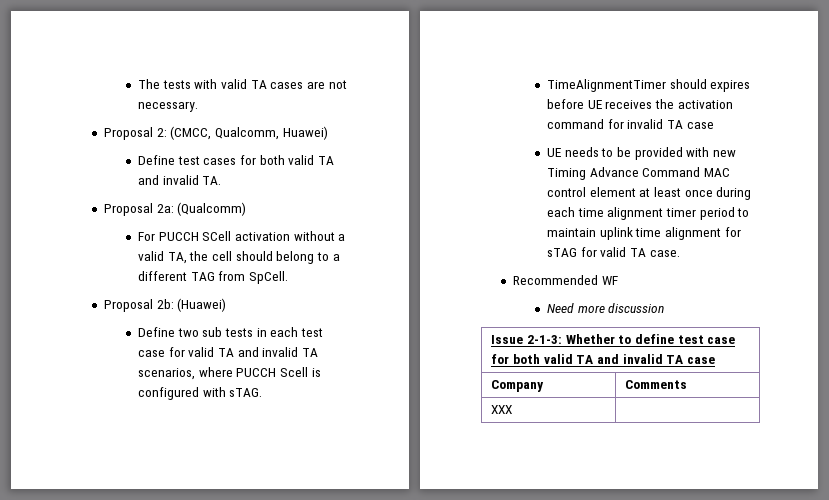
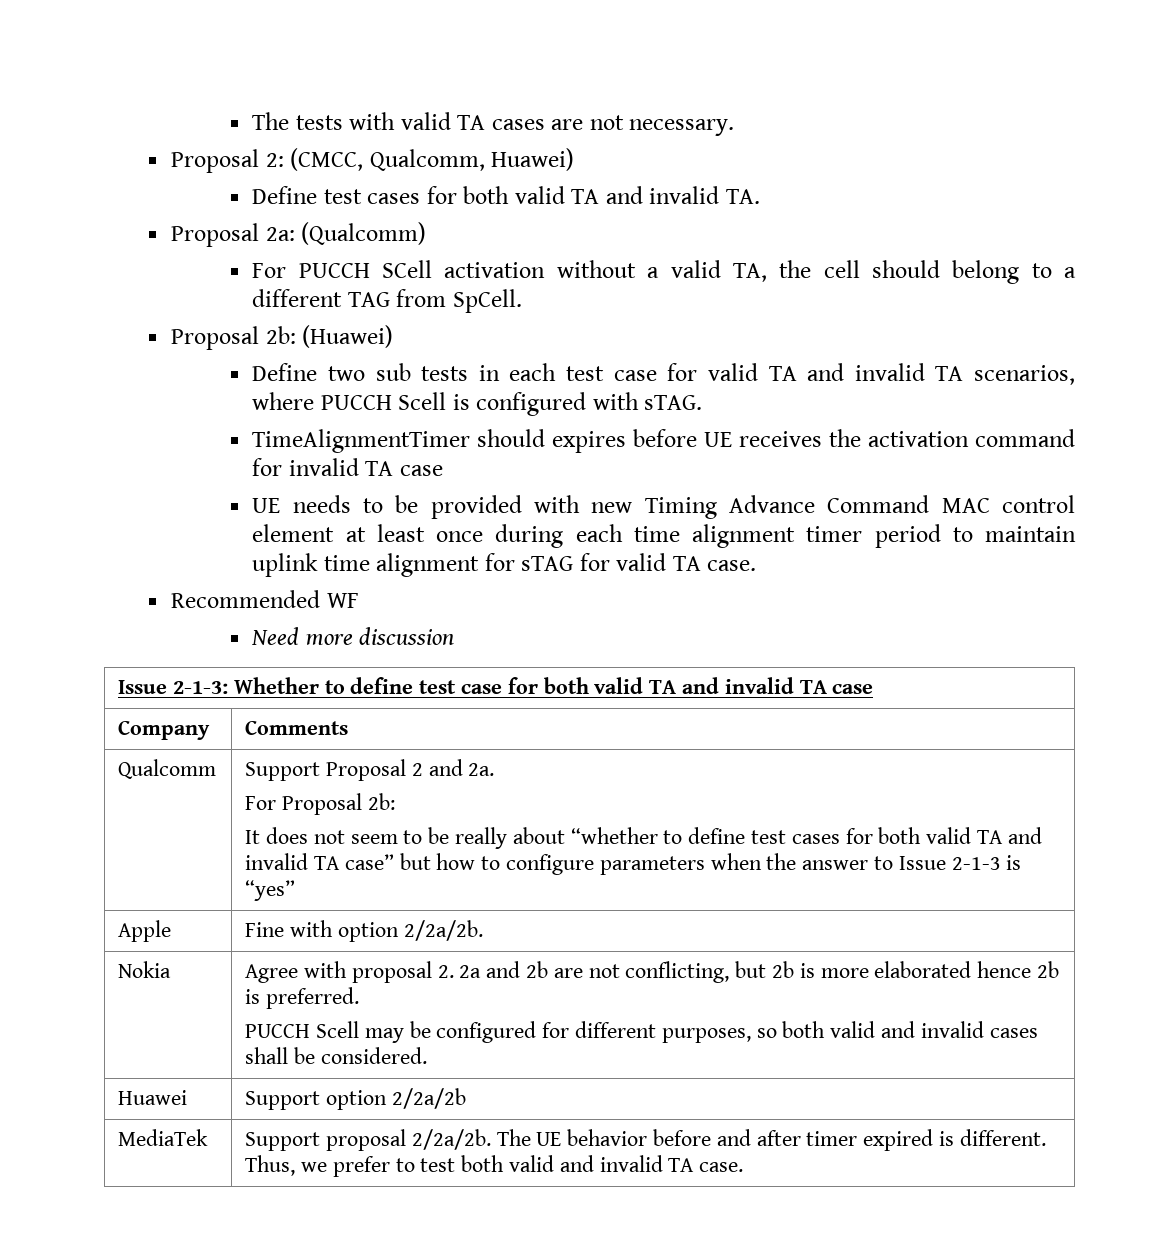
[491,405,513,414] XXX | -> [118,759,217,779] [245,759,495,781] [245,793,395,815] [245,827,1042,849] [245,853,1022,875] [245,880,296,901] [118,920,172,942] [245,920,483,942] [118,961,172,978] [245,961,1059,983] [245,987,359,1009] [245,1021,1038,1043] [245,1047,427,1064] [118,1090,188,1105] [245,1088,466,1110] [118,1129,209,1146] [245,1129,1046,1151] [245,1155,744,1177] Qualcomm | Support Proposal 2 and 2a. // For Proposal 2b: // It does not seem to be really about “whether to define test cases for both valid TA and invalid TA case” but how to configure parameters when the answer to Issue 2-1-3 is “yes” // Apple | Fine with option 2/2a/2b. // Nokia | Agree with proposal 2. 2a and 2b are not conflicting, but 2b is more elaborated hence 2b is preferred. // PUCCH Scell may be configured for different purposes, so both valid and invalid cases shall be considered. // Huawei | Support option 2/2a/2b // MediaTek | Support proposal 2/2a/2b. The UE behavior before and after timer expired is different. Thus, we prefer to test both valid and invalid TA case.

